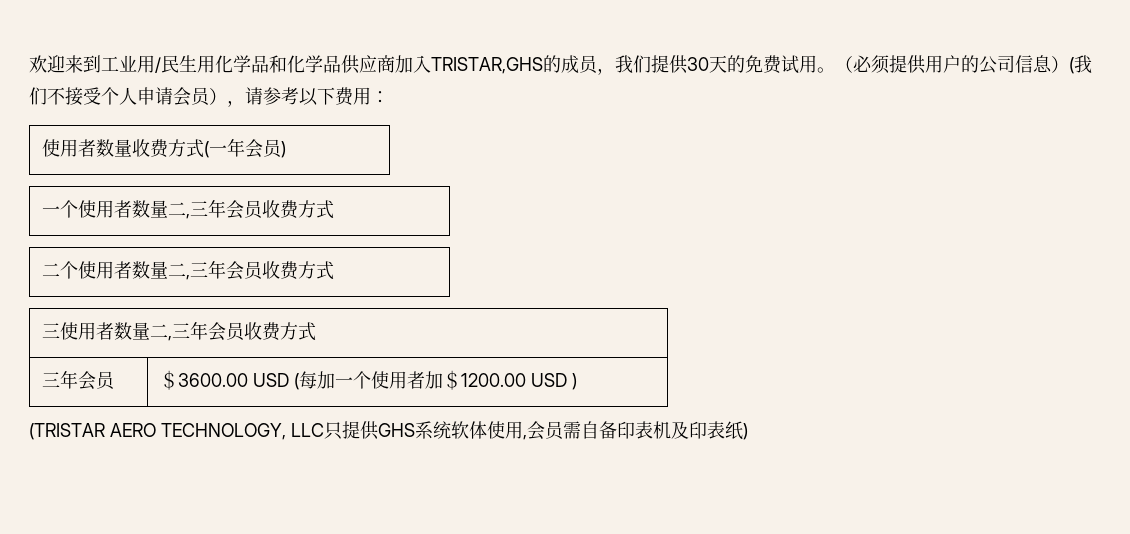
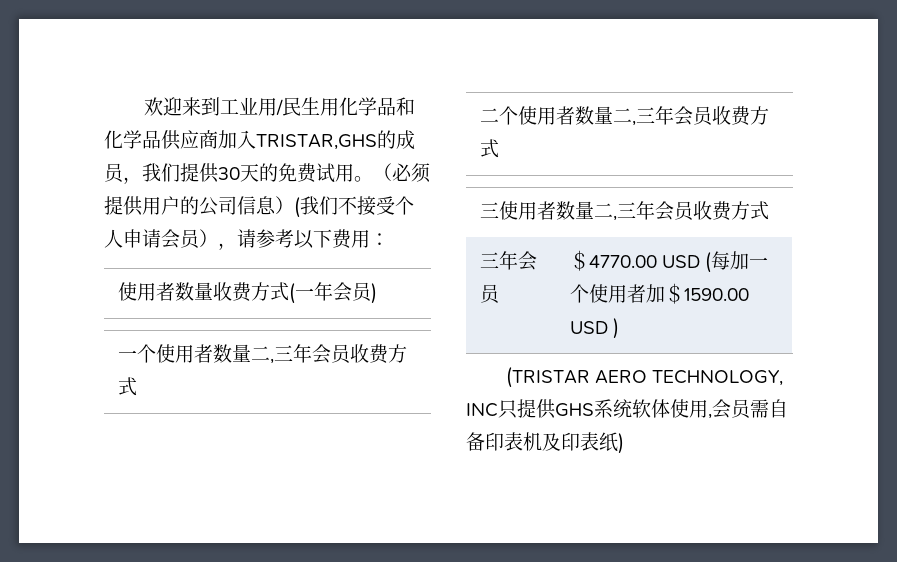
[178,373,249,387] 3600.00 -> [588,255,657,268] 4770.00
[461,373,527,387] 1200.00 -> [683,288,749,301] 1590.00
[291,423,324,437] LLC -> [466,403,498,417] INC

